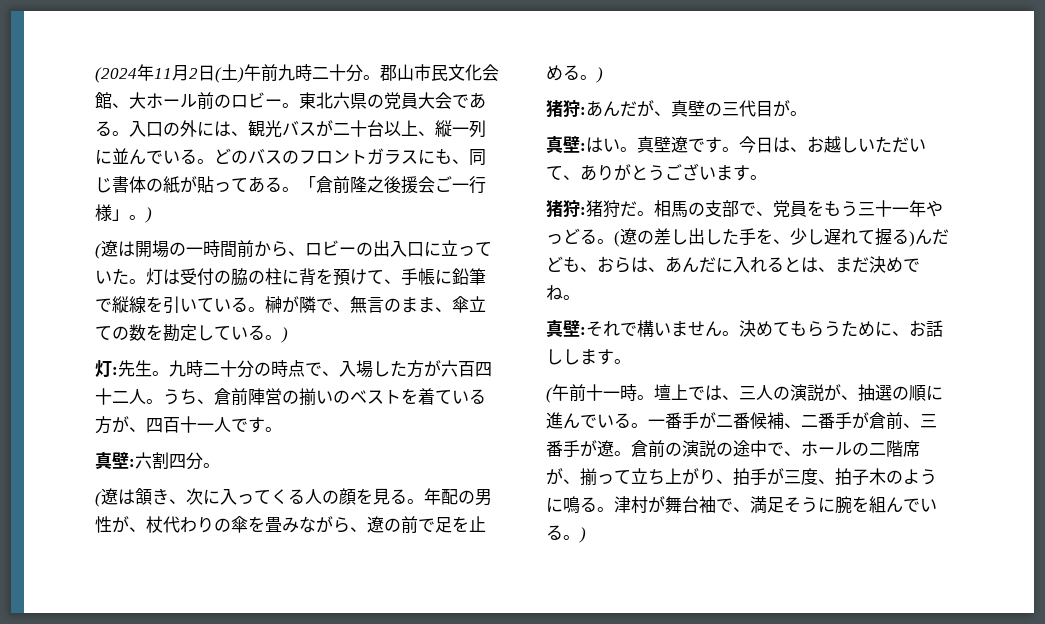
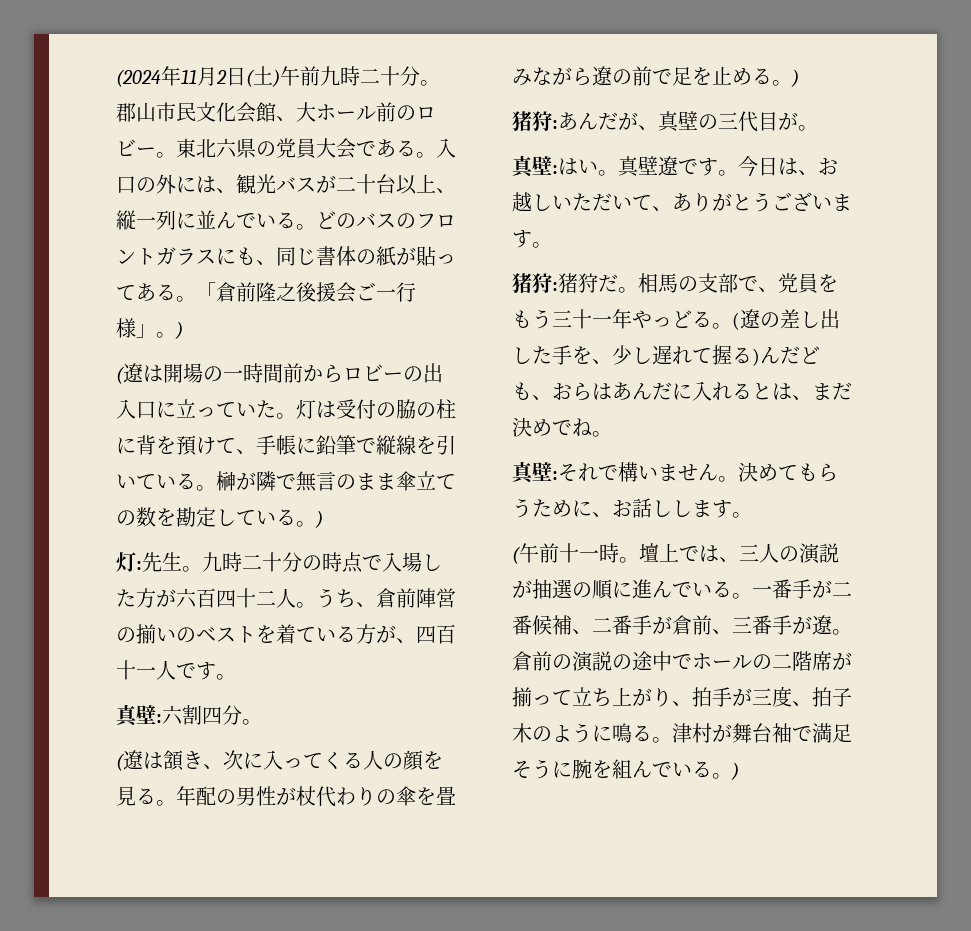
[288,251,305,256] 、 -> (343, 373) none
[333,307,350,312] 、 -> (296, 481) none
[435,307,452,312] 、 -> (396, 481) none
[322,371,339,376] 、 -> (382, 562) none
[129,527,146,532] 、 -> (296, 796) none
[350,527,367,532] 、 -> (592, 76) none
[648,267,665,272] 、 -> (612, 391) none
[841,395,858,400] 、 -> (532, 589) none
[784,451,801,456] 、 -> (692, 661) none
[563,479,580,484] 、 -> (852, 661) none
[733,507,750,512] 、 -> (812, 733) none

